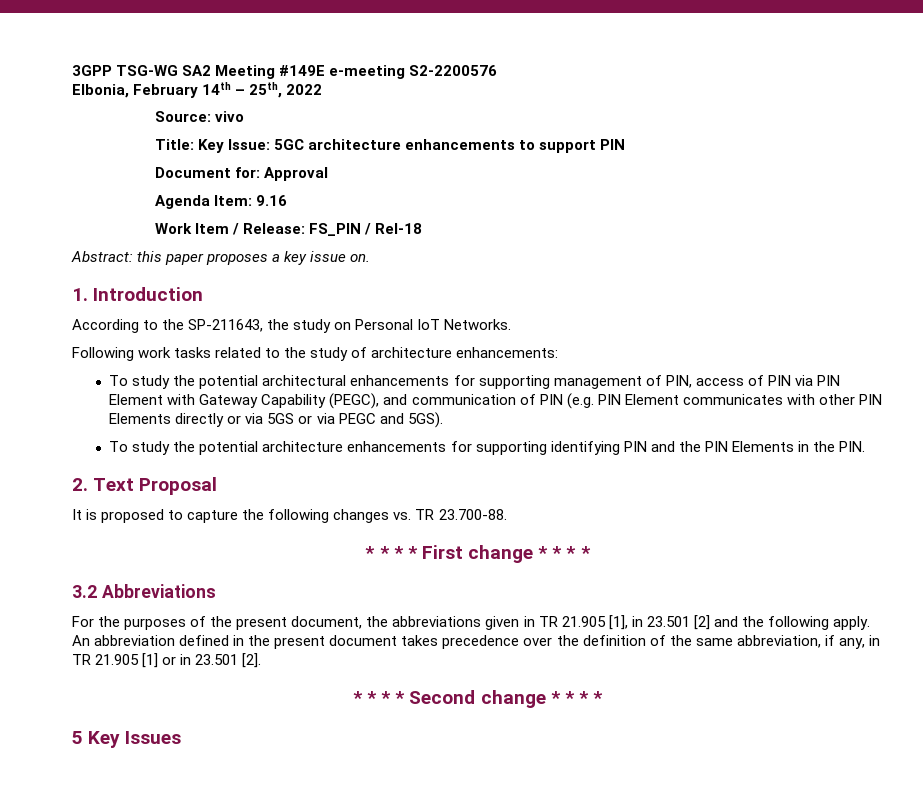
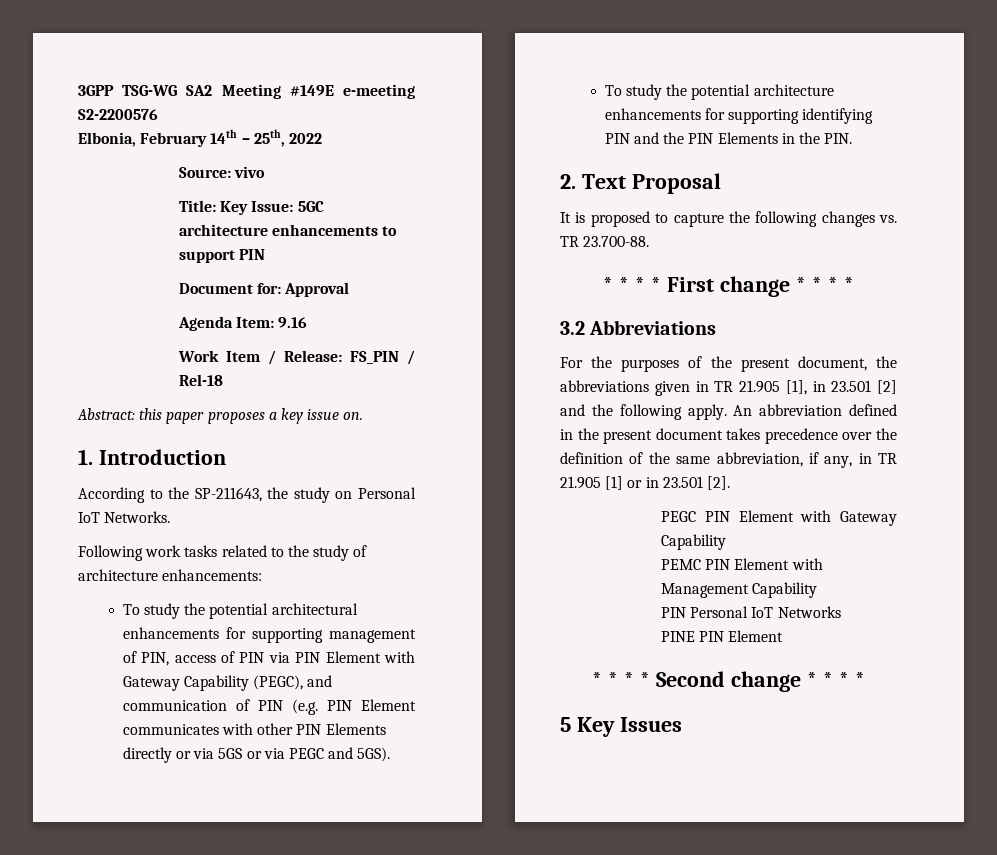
(262, 660) none -> [661,510,897,526] [661,534,727,550] [661,558,823,570] [661,582,818,598] [661,606,841,618] [661,630,784,642] // PEGC PIN Element with Gateway Capability // PEMC PIN Element with Management Capability // PIN Personal IoT Networks // PINE PIN Element

